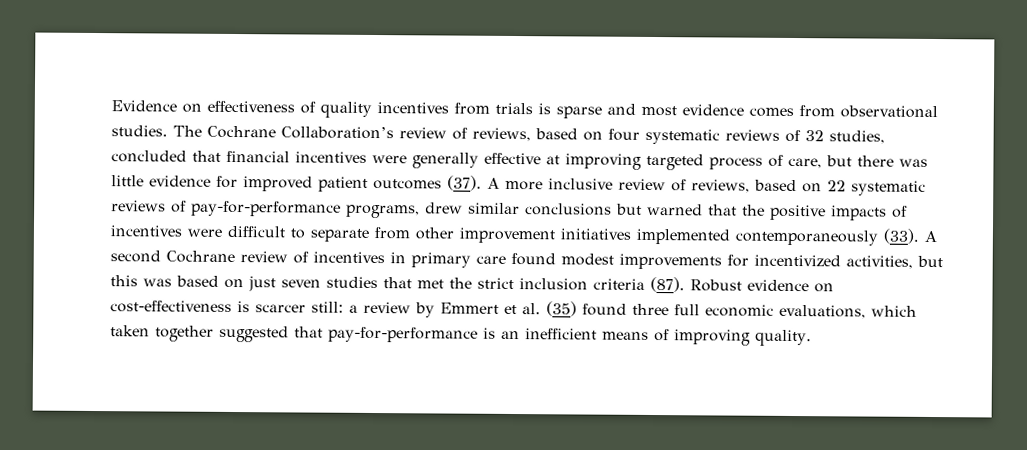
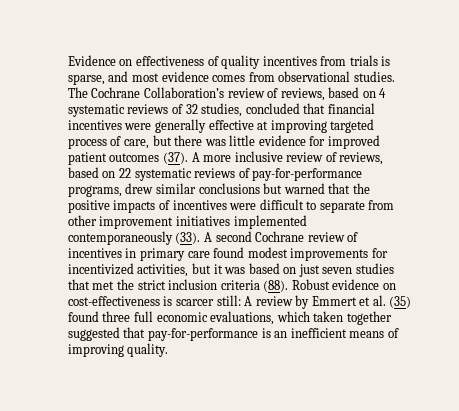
[556,106,603,119] sparse -> [67,74,105,85] sparse,
[608,128,641,141] four -> [379,88,387,98] 4
[110,275,139,287] this -> [213,264,223,274] it
[650,276,686,293] (87). -> [263,280,289,292] (88).
[349,304,359,313] a -> [244,296,253,306] A

